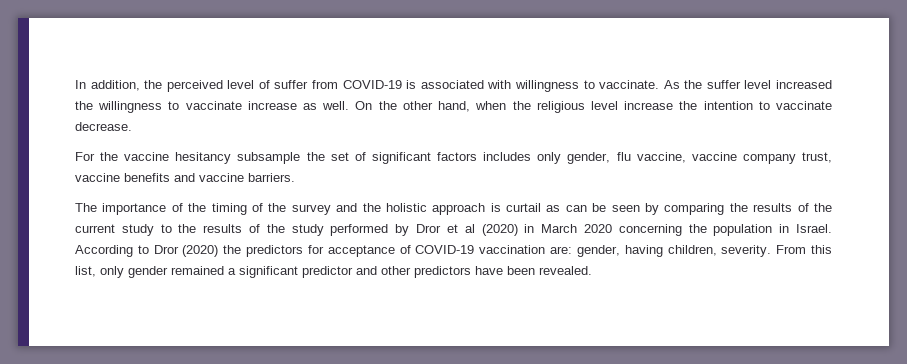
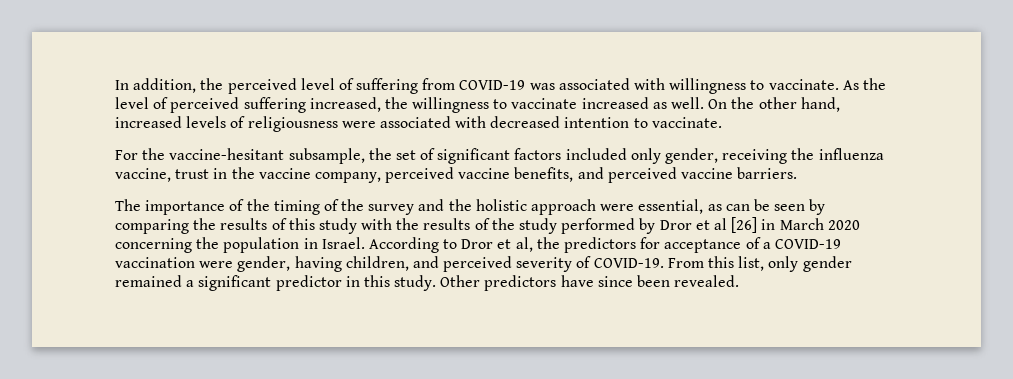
[274,80,309,89] suffer -> [356,78,419,94] suffering
[406,80,417,89] is -> [529,83,555,90] was
[706,80,832,89] suffer level increased -> [115,97,381,113] level of perceived suffering increased,
[247,101,297,110] increase -> [581,97,649,109] increased
[475,101,833,113] [75,122,132,131] when the religious level increase the intention to vaccinate decrease. -> [115,116,722,132] increased levels of religiousness were associated with decreased intention to vaccinate.
[124,152,301,164] vaccine hesitancy subsample -> [169,148,365,164] vaccine-hesitant subsample,
[483,152,532,161] includes -> [565,148,627,160] included
[616,152,833,164] [75,173,195,182] flu vaccine, vaccine company trust, vaccine benefits and -> [722,148,884,164] [115,167,677,183] receiving the influenza vaccine, trust in the vaccine company, perceived vaccine benefits, and perceived
[490,203,542,212] is curtail -> [600,199,704,214] were essential,
[814,203,833,212] [75,224,172,236] the current study to -> [288,218,393,234] this study with
[481,224,518,236] (2020) -> [731,217,758,233] [26]
[182,245,219,257] (2020) -> [497,237,533,252] et al,
(411, 249) none -> [762,242,771,249] a
[550,246,573,254] are: -> [199,261,234,268] were
[721,245,772,257] severity. -> [412,256,664,272] and perceived severity of COVID-19.
[356,266,411,275] and other -> [345,275,481,291] in this study. Other
(503, 270) none -> [597,276,633,287] since

